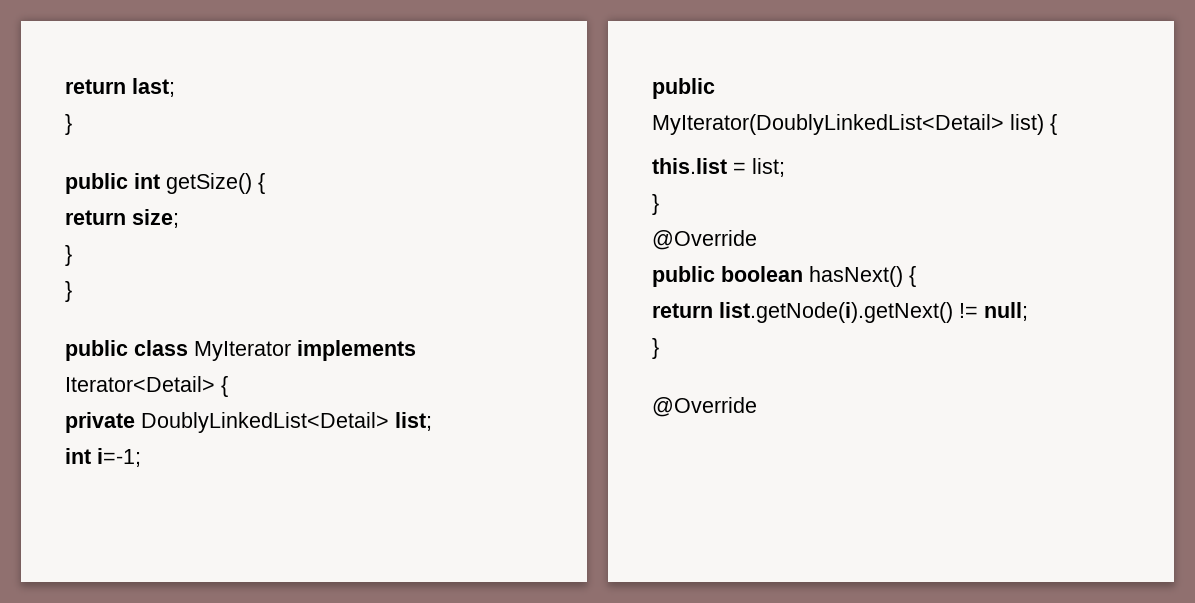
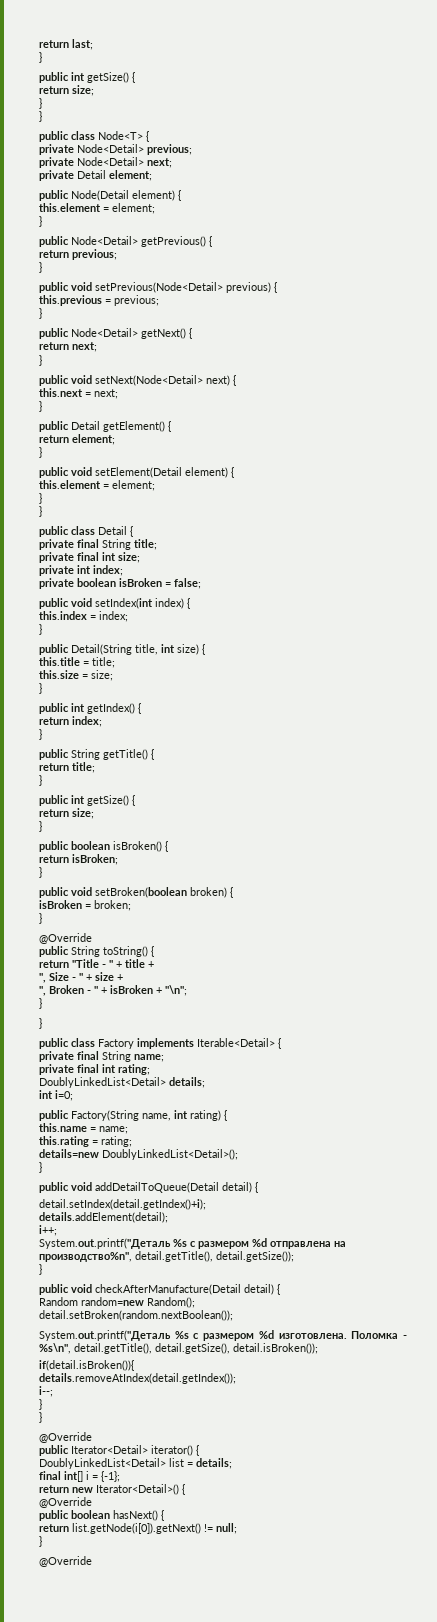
[194,340,416,361] [65,376,228,397] [65,412,432,433] [65,448,141,467] [652,78,715,99] [652,114,1057,135] [652,158,785,177] [652,194,659,215] MyIterator implements Iterator<Detail> { // private DoublyLinkedList<Detail> list; // int i=-1; // public MyIterator(DoublyLinkedList<Detail> list) { // this.list = list; // } -> [98,131,149,142] [39,144,192,155] [39,157,172,168] [39,170,152,181] [39,190,181,201] [39,203,155,214] [39,216,42,227] [39,236,212,247] [39,249,117,260] [39,262,42,273] [39,282,277,293] [39,295,159,306] [39,308,42,319] [39,328,192,339] [39,342,97,352] [39,355,42,366] [39,375,236,386] [39,388,118,399] [39,401,42,412] [39,421,171,432] [39,434,115,445] [39,447,42,458] [39,467,234,478] [39,480,155,491] [39,493,42,504] [39,506,42,517] [39,526,133,537] [39,539,157,550] [39,552,140,563] [39,565,123,576] [39,578,201,589] [39,598,190,609] [39,611,128,622] [39,624,42,635] [39,644,205,655] [39,657,115,668] [39,670,113,681] [39,683,42,694] [39,703,141,714] [39,716,102,727] [39,729,42,740] [39,749,154,760] [39,762,95,773] [39,775,42,786] [39,795,135,806] [39,808,94,819] [39,821,42,832] [39,841,168,852] [39,854,118,865] [39,867,42,878] [39,887,233,898] [39,900,131,911] [39,913,42,924] [39,933,92,944] [39,946,154,957] [39,959,154,968] [39,972,123,983] [39,985,187,996] [39,998,42,1009] [39,1018,42,1029] [39,1038,281,1049] [39,1051,164,1062] [39,1064,150,1075] [39,1077,205,1088] [39,1090,73,1101] [39,1110,227,1121] [39,1123,128,1134] [39,1136,132,1147] [39,1149,238,1160] [39,1162,42,1173] [39,1182,258,1193] [39,1199,206,1210] [39,1212,168,1223] [39,1225,57,1236] [39,1238,346,1249] [39,1251,294,1262] [39,1264,42,1275] [39,1284,280,1295] [39,1297,195,1308] [39,1310,233,1321] [39,1330,408,1341] [39,1343,318,1354] [39,1360,134,1371] [39,1373,236,1384] [39,1386,53,1397] [39,1399,42,1410] [39,1412,42,1423] [39,1432,92,1443] [39,1445,199,1456] [39,1458,232,1469] [39,1471,120,1482] [39,1484,185,1495] Node<T> { // private Node<Detail> previous; // private Node<Detail> next; // private Detail element; // public Node(Detail element) { // this.element = element; // } // public Node<Detail> getPrevious() { // return previous; // } // public void setPrevious(Node<Detail> previous) { // this.previous = previous; // } // public Node<Detail> getNext() { // return next; // } // public void setNext(Node<Detail> next) { // this.next = next; // } // public Detail getElement() { // return element; // } // public void setElement(Detail element) { // this.element = element; // } // } // public class Detail { // private final String title; // private final int size; // private int index; // private boolean isBroken = false; // public void setIndex(int index) { // this.index = index; // } // public Detail(String title, int size) { // this.title = title; // this.size = size; // } // public int getIndex() { // return index; // } // public String getTitle() { // return title; // } // public int getSize() { // return size; // } // public boolean isBroken() { // return isBroken; // } // public void setBroken(boolean broken) { // isBroken = broken; // } // @Override // public String toString() { // return "Title - " + title + // ", Size - " + size + // ", Broken - " + isBroken + "\n"; // } // } // public class Factory implements Iterable<Detail> { // private final String name; // private final int rating; // DoublyLinkedList<Detail> details; // int i=0; // public Factory(String name, int rating) { // this.name = name; // this.rating = rating; // details=new DoublyLinkedList<Detail>(); // } // public void addDetailToQueue(Detail detail) { // detail.setIndex(detail.getIndex()+i); // details.addElement(detail); // i++; // System.out.printf("Деталь %s с размером %d отправлена на производство%n", detail.getTitle(), detail.getSize()); // } // public void checkAfterManufacture(Detail detail) { // Random random=new Random(); // detail.setBroken(random.nextBoolean()); // System.out.printf("Деталь %s с размером %d изготовлена. Поломка - %s\n", detail.getTitle(), detail.getSize(), detail.isBroken()); // if(detail.isBroken()){ // details.removeAtIndex(detail.getIndex()); // i--; // } // } // @Override // public Iterator<Detail> iterator() { // DoublyLinkedList<Detail> list = details; // final int[] i = {-1}; // return new Iterator<Detail>() {
[719,302,953,323] list.getNode(i).getNext() -> [72,1523,201,1534] list.getNode(i[0]).getNext()

